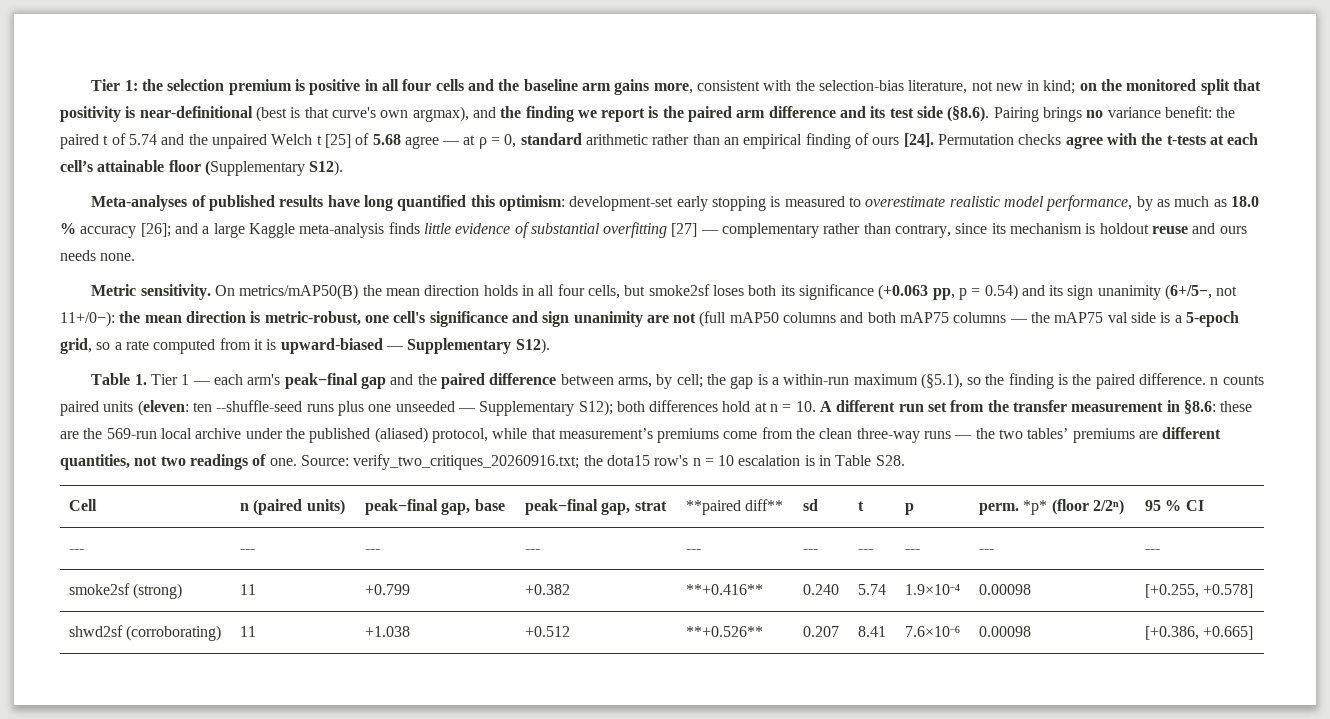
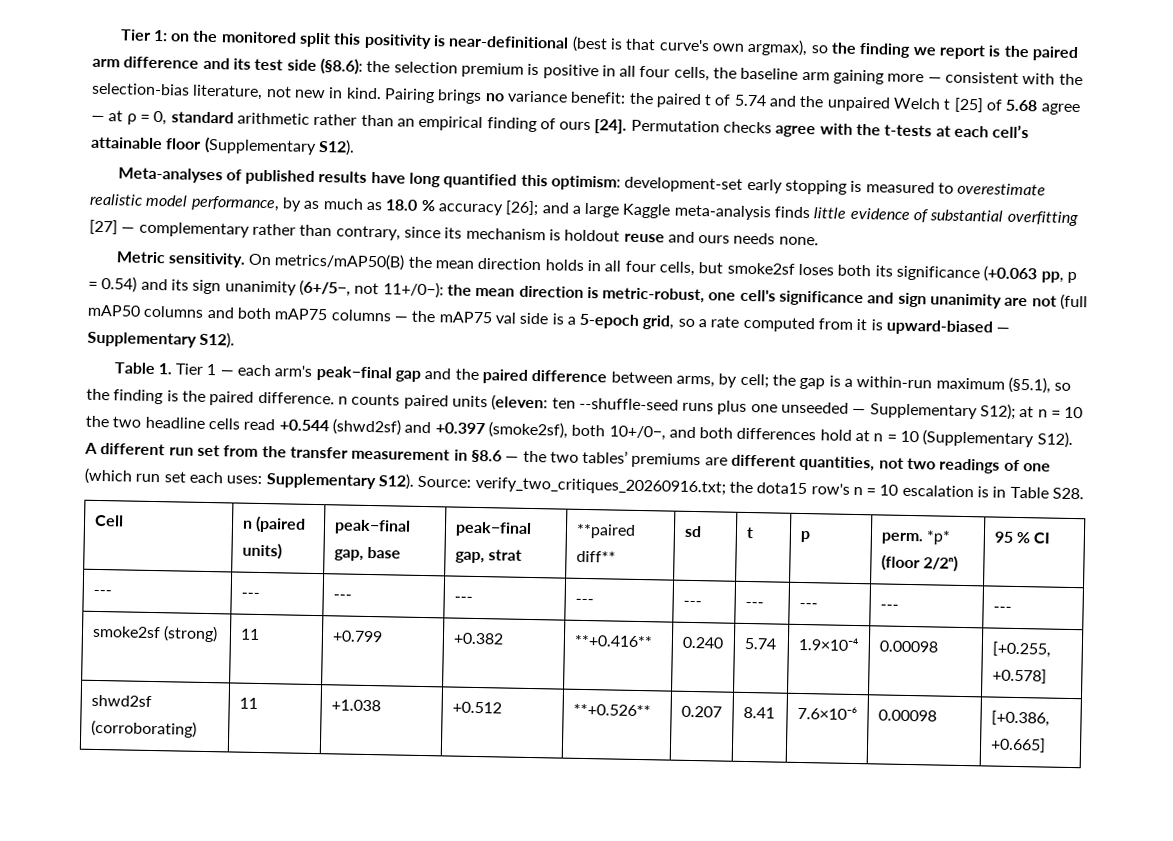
[142,79,1076,95] the selection premium is positive in all four cells and the baseline arm gains more, consistent with the selection-bias literature, not new in kind; -> (168, 35) none
[1233,79,1262,91] that -> [333,33,362,45] this
[472,107,496,118] and -> [810,45,828,54] so
[947,106,990,122] (§8.6). -> [319,58,1083,86] [91,82,382,100] (§8.6): the selection premium is positive in all four cells, the baseline arm gaining more — consistent with the selection-bias literature, not new in kind.
(613, 408) none -> [1019,406,1084,419] [85,415,696,441] at n = 10 the two headline cells read +0.544 (shwd2sf) and +0.397 (smoke2sf), both 10+/0−, and
[795,401,816,412] 10. -> [900,429,1073,448] 10 (Supplementary S12).
[1183,400,1253,414] [60,427,952,443] §8.6: these are the 569-run local archive under the published (aliased) protocol, while that measurement’s premiums come from the clean three-way runs -> [470,449,502,463] §8.6
[269,458,297,466] one. -> [1023,463,1052,472] [84,467,414,490] one (which run set each uses: Supplementary S12).

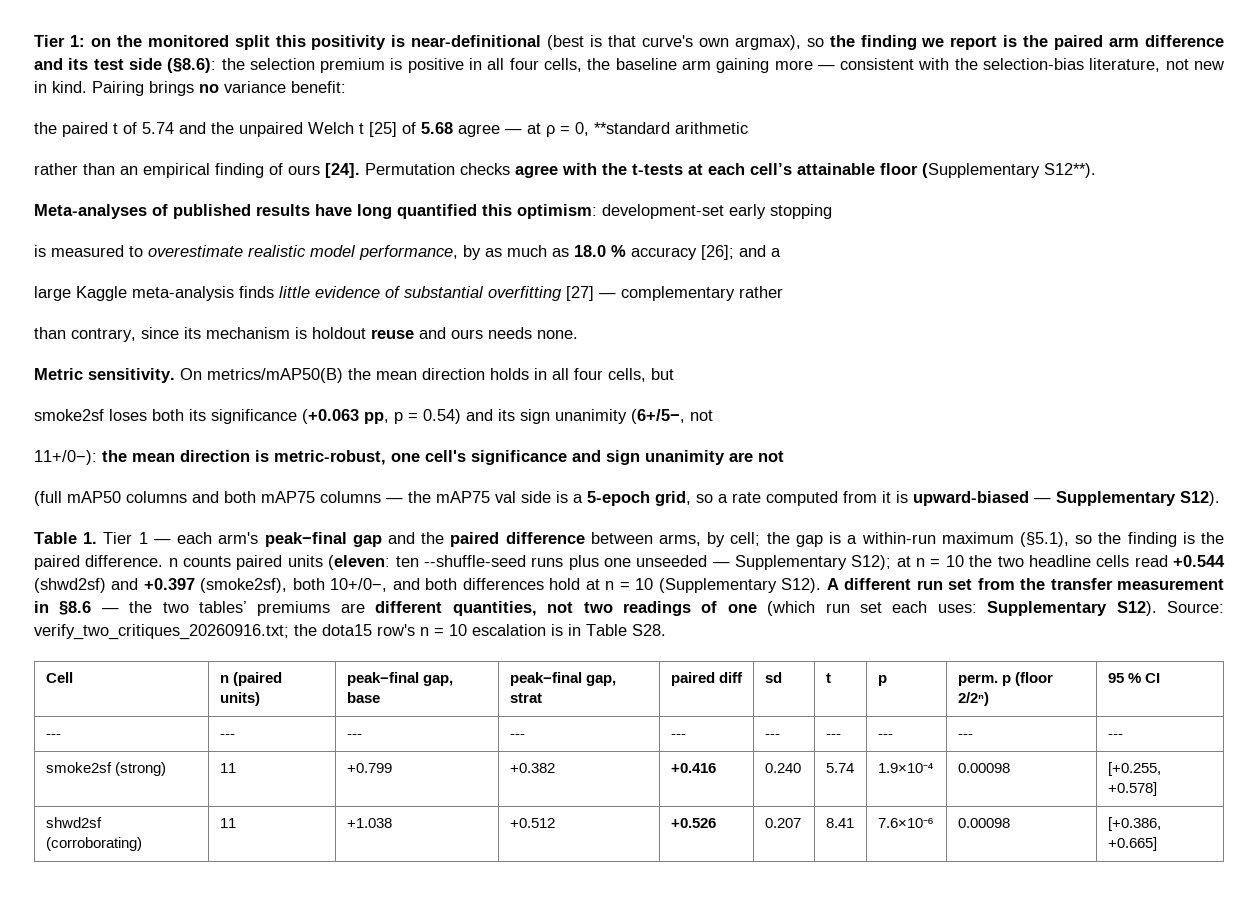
(627, 97) none -> (346, 87) //
[170,111,234,124] standard -> [594,122,670,134] **standard
(310, 118) none -> (748, 128) //
[317,138,355,156] S12). -> [1044,163,1096,178] S12**).
(848, 187) none -> (832, 211) //
(581, 209) none -> (781, 252) //
(296, 229) none -> (783, 292) //
(724, 268) none -> (674, 374) //
(380, 288) none -> (713, 415) //
(1057, 301) none -> (784, 456) //
[575,523,636,539] [575,550,616,563] **paired diff** -> [670,672,743,686] paired diff
[926,530,952,545] *p* -> [1001,675,1011,686] p
[573,634,653,648] **+0.416** -> [670,763,716,773] +0.416
[572,703,651,717] **+0.526** -> [670,818,716,828] +0.526

